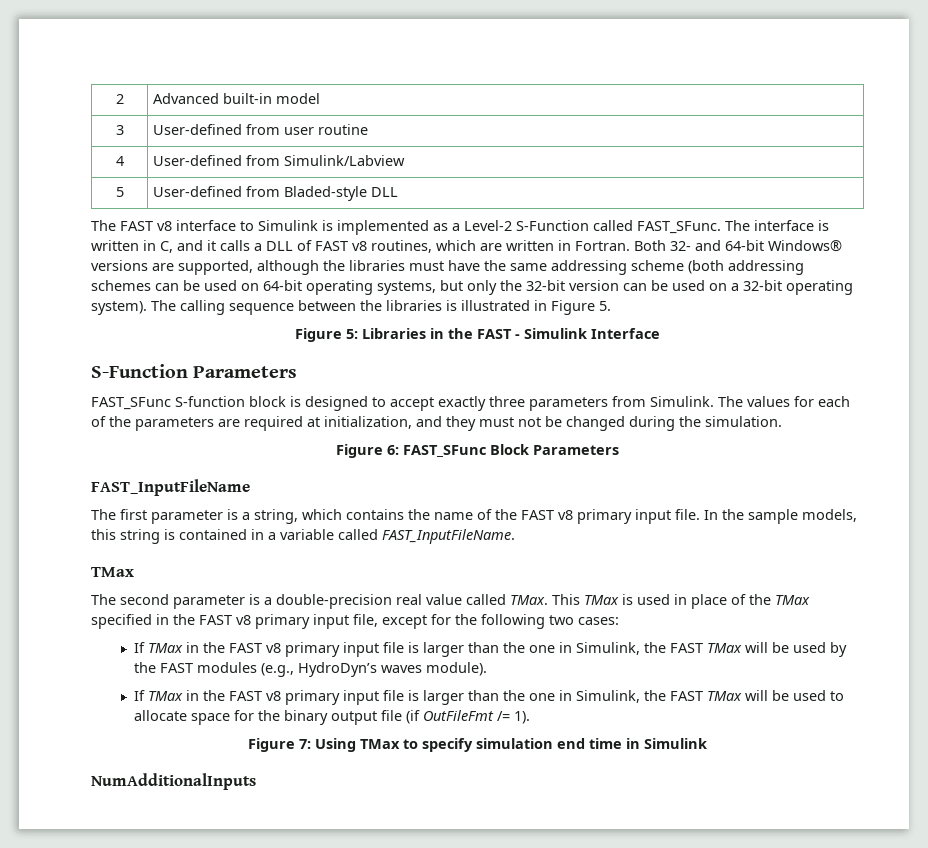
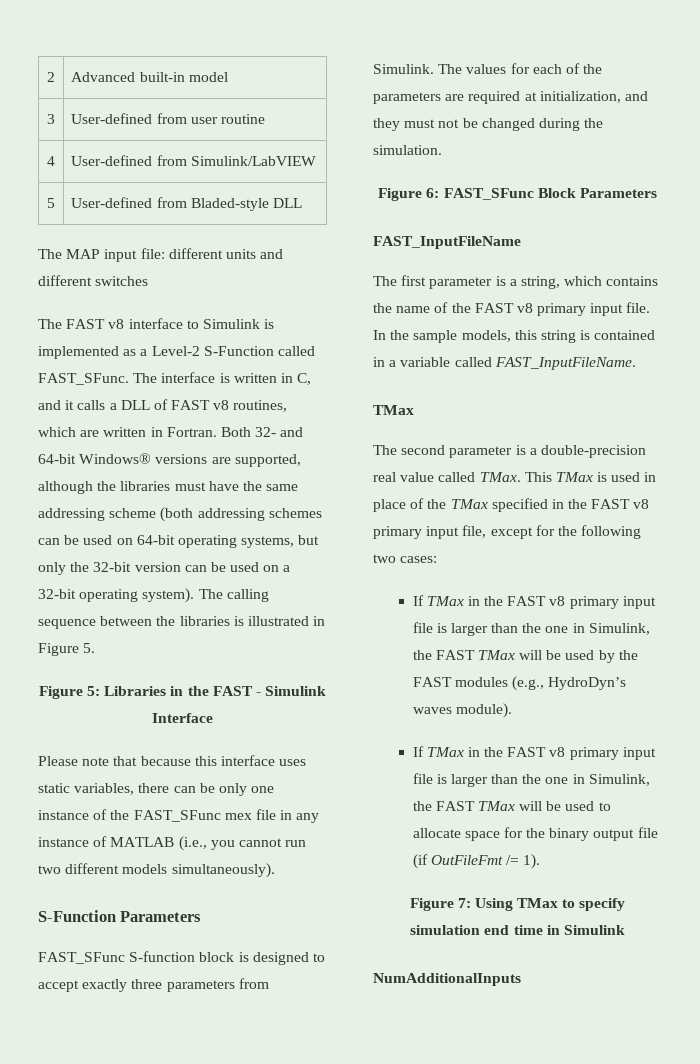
[284,155,406,166] Simulink/Labview -> [190,156,316,166] Simulink/LabVIEW
(399, 192) none -> [38,248,284,262] [38,275,149,286] // The MAP input file: different units and different switches
(660, 333) none -> [38,755,307,766] [38,783,275,796] [38,809,320,823] [38,836,307,851] [38,863,275,878] // Please note that because this interface uses static variables, there can be only one instance of the FAST_SFunc mex file in any instance of MATLAB (i.e., you cannot run two different models simultaneously).

